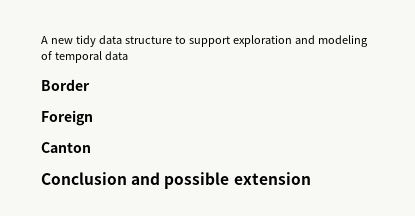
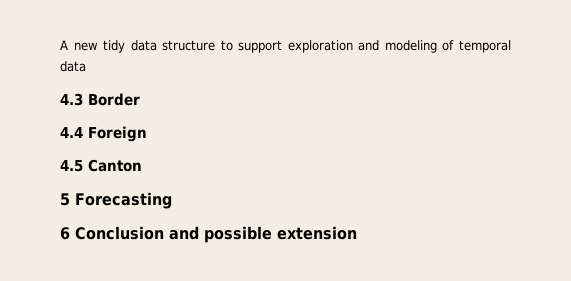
(128, 55) none -> [60,93,83,106] 4.3
(90, 85) none -> [60,127,83,138] 4.4
(93, 118) none -> [60,160,83,172] 4.5
(91, 147) none -> [60,192,172,209] [60,227,70,240] 5 Forecasting // 6

